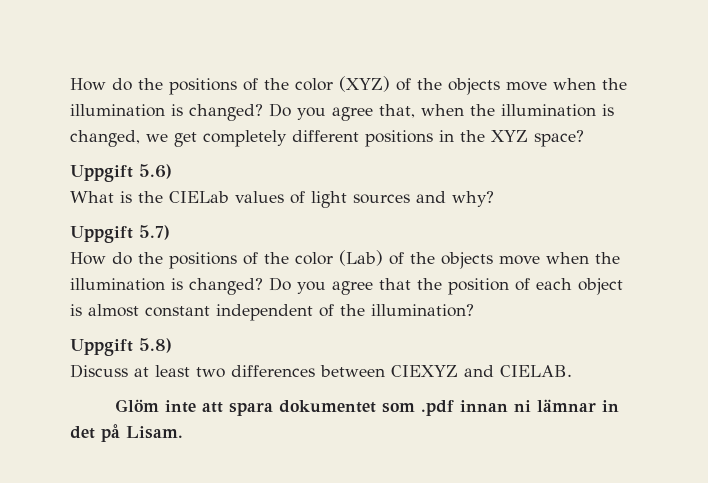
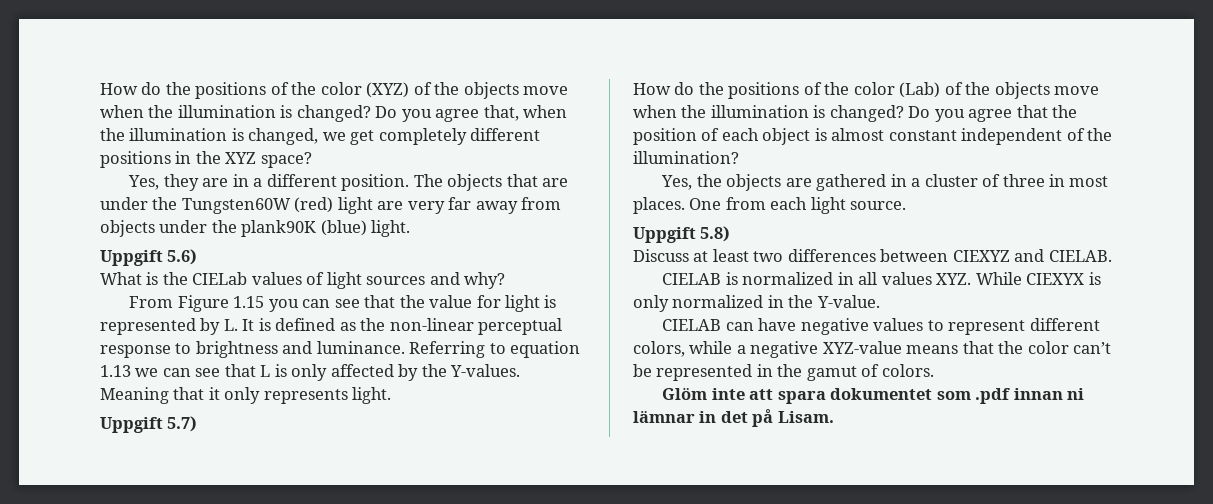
(584, 138) none -> [128,174,569,191] [100,197,562,214] [100,220,411,237] // Yes, they are in a different position. The objects that are under the Tungsten60W (red) light are very far away from objects under the plank90K (blue) light.
(494, 199) none -> [129,295,557,312] [100,318,563,335] [100,341,581,358] [100,364,521,381] [100,387,392,404] // From Figure 1.15 you can see that the value for light is represented by L. It is defined as the non-linear perceptual response to brightness and luminance. Referring to equation 1.13 we can see that L is only affected by the Y-values. Meaning that it only represents light.
(474, 310) none -> [661,174,1109,191] [633,197,907,214] // Yes, the objects are gathered in a cluster of three in most places. One from each light source.
(572, 371) none -> [662,272,1101,285] [633,295,880,312] [662,318,1100,335] [633,341,1112,358] [633,364,934,381] // CIELAB is normalized in all values XYZ. While CIEXYX is only normalized in the Y-value. // CIELAB can have negative values to represent different colors, while a negative XYZ-value means that the color can’t be represented in the gamut of colors.

